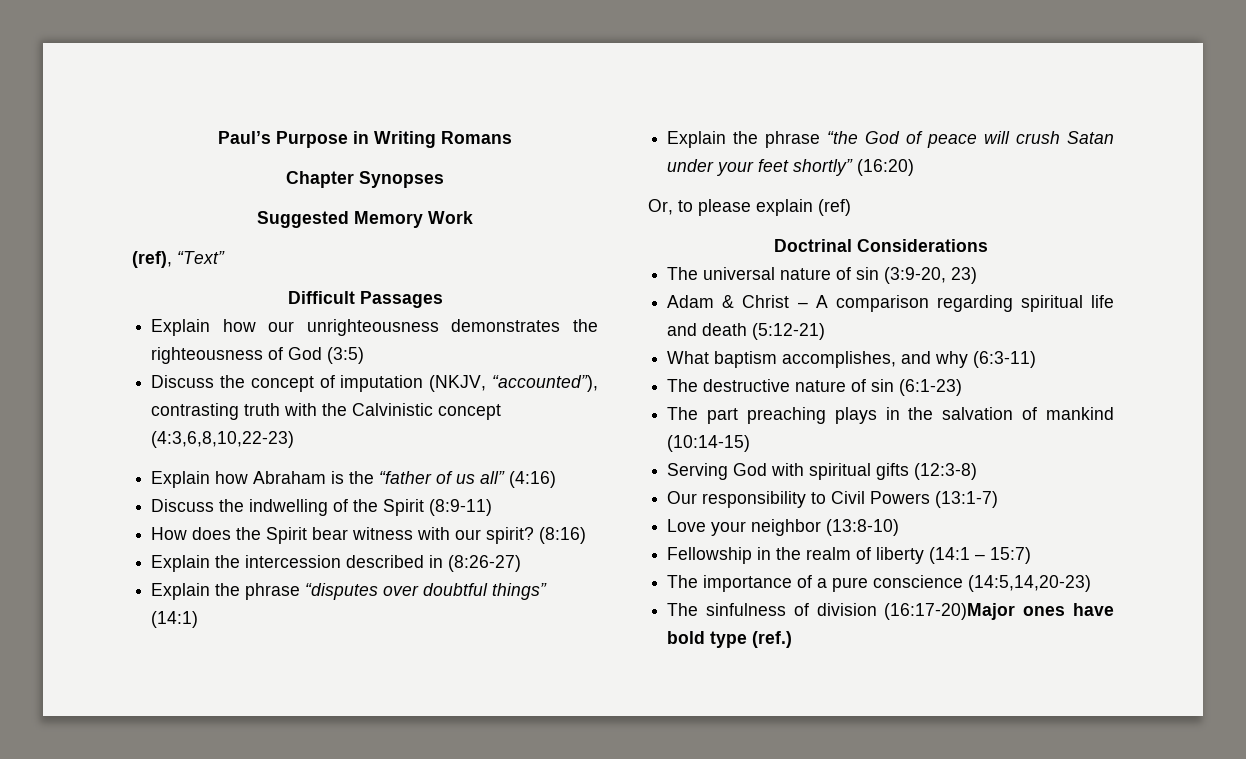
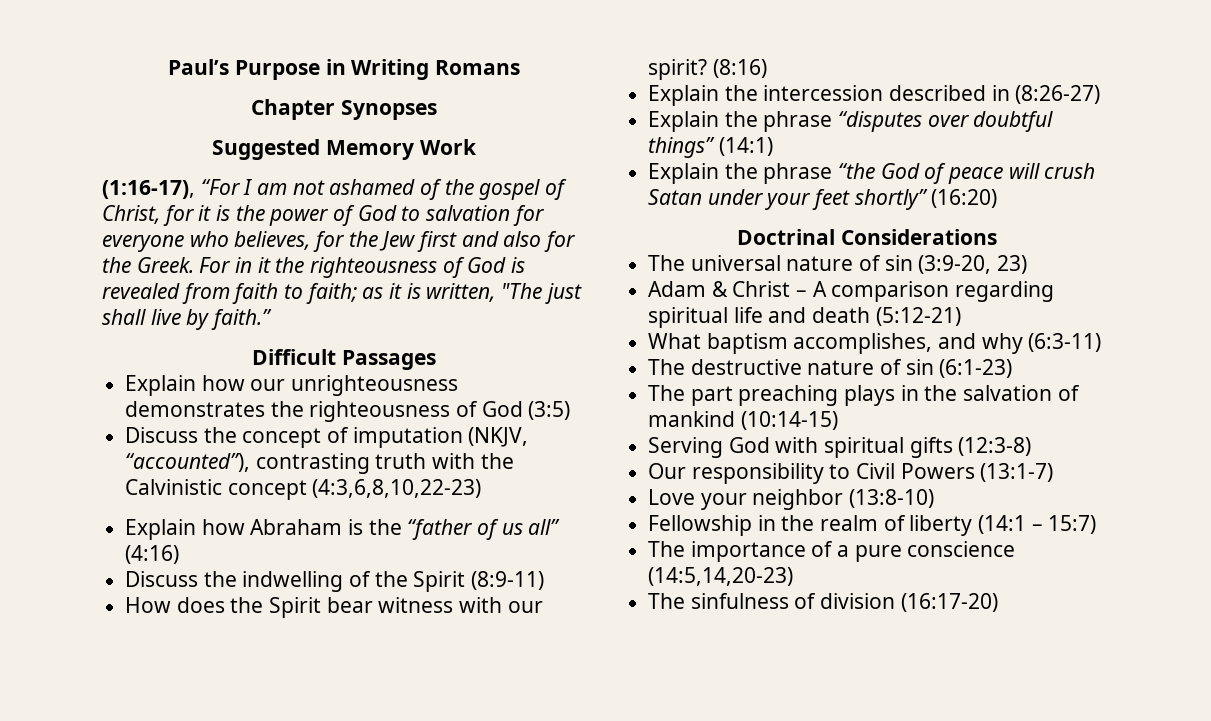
[132,251,225,268] (ref), “Text” -> [102,179,568,200] [102,205,545,226] [102,231,577,252] [102,257,526,278] [102,283,582,304] [102,309,273,330] (1:16-17), “For I am not ashamed of the gospel of Christ, for it is the power of God to salvation for everyone who believes, for the Jew first and also for the Greek. For in it the righteousness of God is revealed from faith to faith; as it is written, "The just shall live by faith.”
[648,199,851,216] // Or, to please explain (ref) -> (998, 198) none
[884,603,1114,620] [667,631,793,648] (16:17-20)Major ones have bold type (ref.) -> [900,593,998,612] (16:17-20)

